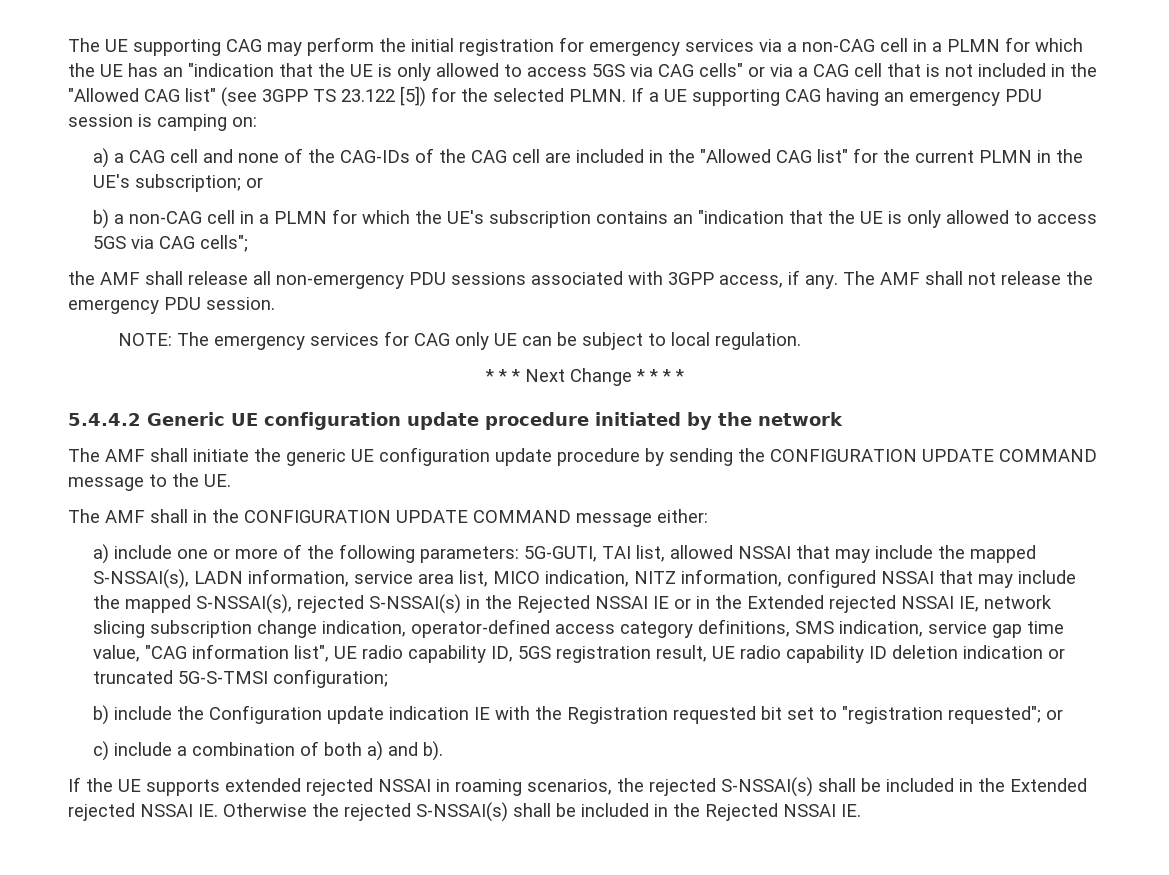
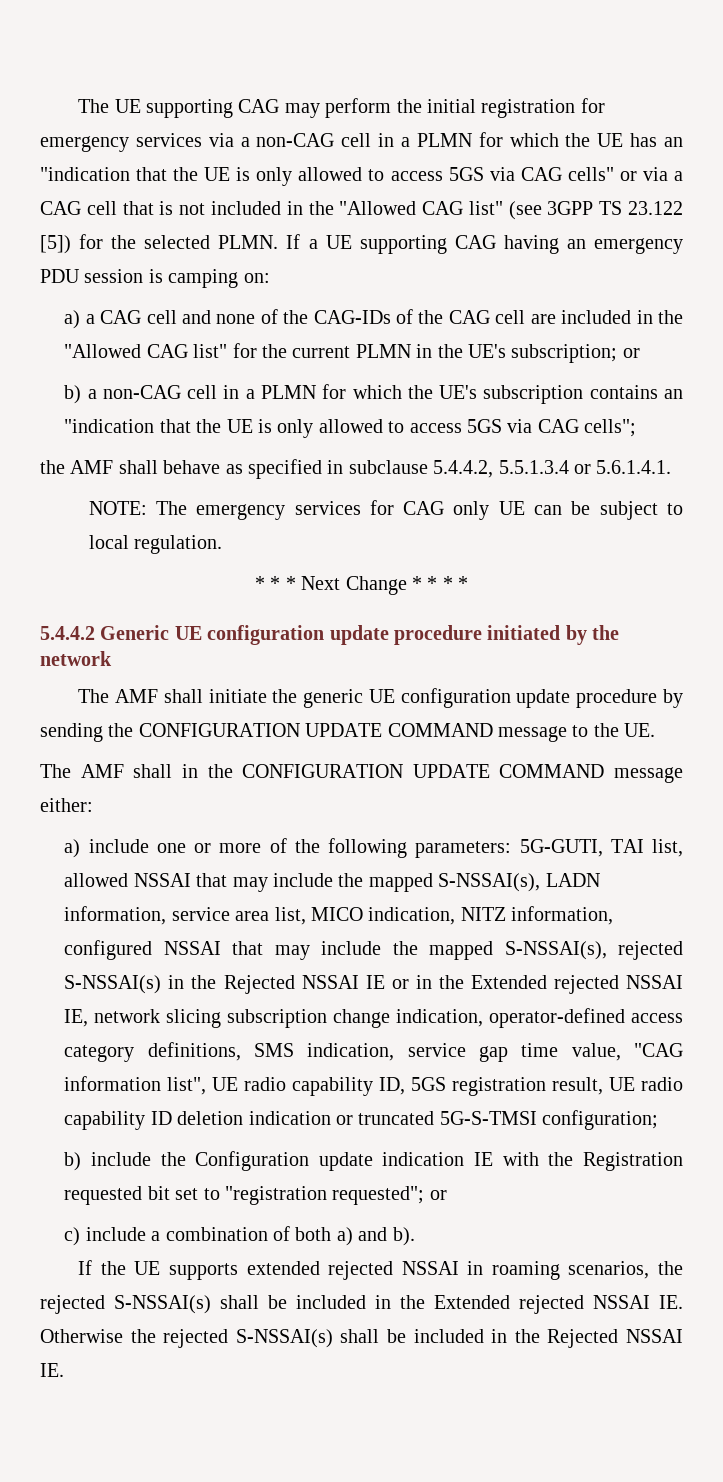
[188,270,1093,289] [68,297,275,314] release all non-emergency PDU sessions associated with 3GPP access, if any. The AMF shall not release the emergency PDU session. -> [163,459,672,479] behave as specified in subclause 5.4.4.2, 5.5.1.3.4 or 5.6.1.4.1.

